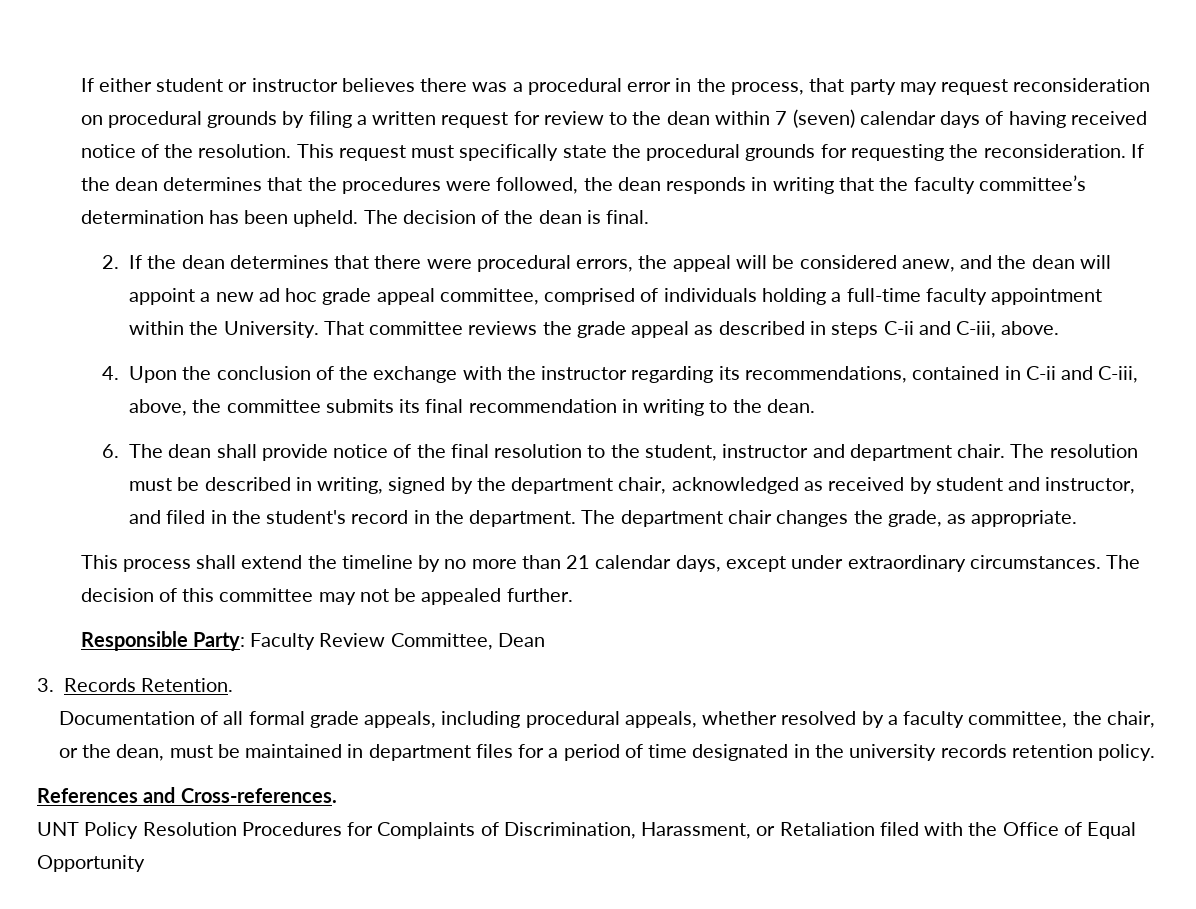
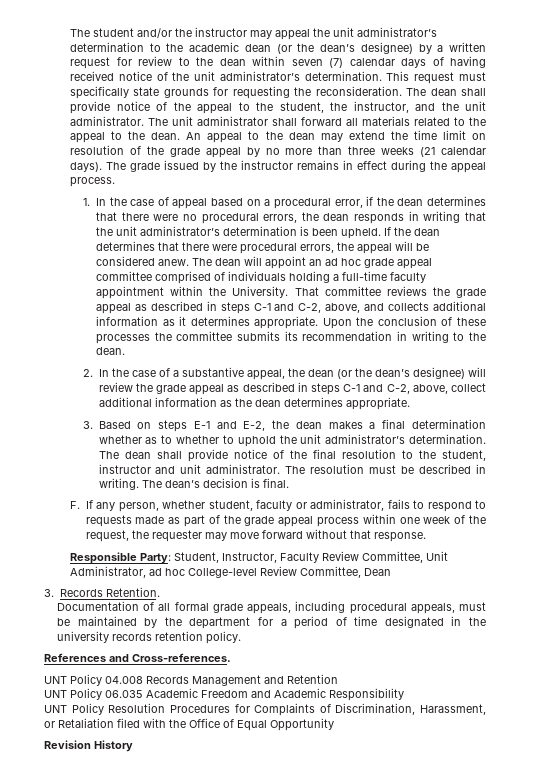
[80,78,1151,95] [80,111,352,128] If either student or instructor believes there was a procedural error in the process, that party may request reconsideration on procedural grounds by filing -> [70,27,438,40] [70,42,432,54] The student and/or the instructor may appeal the unit administrator’s determination to the academic dean (or the dean’s designee) by
[775,109,855,128] 7 (seven) -> [291,58,344,68] seven (7)
[198,144,292,158] resolution. -> [194,71,382,81] unit administrator’s determination.
[611,144,741,161] the procedural -> (160, 91) none
[1130,144,1144,158] [80,177,579,194] If the dean determines that the procedures were followed, -> [406,88,486,96] [70,101,486,114] [70,116,487,126] [70,130,486,143] [70,145,486,158] [70,160,486,173] [70,177,116,187] [83,196,487,209] [96,212,298,224] The dean shall provide notice of the appeal to the student, the instructor, and the unit administrator. The unit administrator shall forward all materials related to the appeal to the dean. An appeal to the dean may extend the time limit on resolution of the grade appeal by no more than three weeks (21 calendar days). The grade issued by the instructor remains in effect during the appeal process. // 1. In the case of appeal based on a procedural error, if the dean determines that there were no procedural errors,
[913,175,1086,194] [80,210,650,227] [102,255,120,269] faculty committee’s determination has been upheld. The decision of the dean is final. // 2. -> [116,226,382,239] unit administrator’s determination is been upheld.
[901,255,1027,272] anew, and the -> [158,258,213,266] anew. The
[200,292,254,302] a new -> [309,259,323,266] an
[439,288,539,305] committee, -> [96,271,153,281] committee
[883,321,1060,338] [102,366,1139,383] [129,399,188,416] C-ii and C-iii, above. // 4. Upon the conclusion of the exchange with the instructor regarding its recommendations, contained in C-ii and C-iii, above, -> [253,301,487,313] [96,316,486,329] [96,334,151,344] C-1 and C-2, above, and collects additional information as it determines appropriate. Upon the conclusion of these processes
[425,399,464,413] final -> (298, 336) none
[102,444,120,458] 6. -> [83,367,486,380] [98,382,486,395] [98,397,410,410] [83,419,486,432] [98,434,486,447] 2. In the case of a substantive appeal, the dean (or the dean’s designee) will review the grade appeal as described in steps C-1 and C-2, above, collect additional information as the dean determines appropriate. // 3. Based on steps E-1 and E-2, the dean makes a final determination whether as to whether to uphold the unit administrator’s determination.
[849,444,1006,461] department chair. -> [180,464,281,474] unit administrator.
[317,477,1136,494] [129,510,1078,527] [80,555,1141,572] [80,588,573,605] writing, signed by the department chair, acknowledged as received by student and instructor, and filed in the student's record in the department. The department chair changes the grade, as appropriate. // This process shall extend the timeline by no more than 21 calendar days, except under extraordinary circumstances. The decision of this committee may not be appealed further. -> [98,478,289,490] [70,499,486,512] [85,514,487,527] [85,529,426,542] writing. The dean’s decision is final. // F. If any person, whether student, faculty or administrator, fails to respond to requests made as part of the grade appeal process within one week of the request, the requester may move forward without that response.
(245, 641) none -> [174,552,278,563] Student, Instructor,
(493, 641) none -> [426,551,449,561] [70,566,362,578] Unit Administrator, ad hoc College-level Review Committee,
[702,711,1156,728] [58,744,513,761] whether resolved by a faculty committee, the chair, or the dean, must be maintained in department files -> [458,602,486,611] [57,616,251,629] must be maintained by the department
(337, 795) none -> [44,674,338,686] [44,688,404,701] // UNT Policy 04.008 Records Management and Retention // UNT Policy 06.035 Academic Freedom and Academic Responsibility
(145, 863) none -> [44,740,133,752] // Revision History

